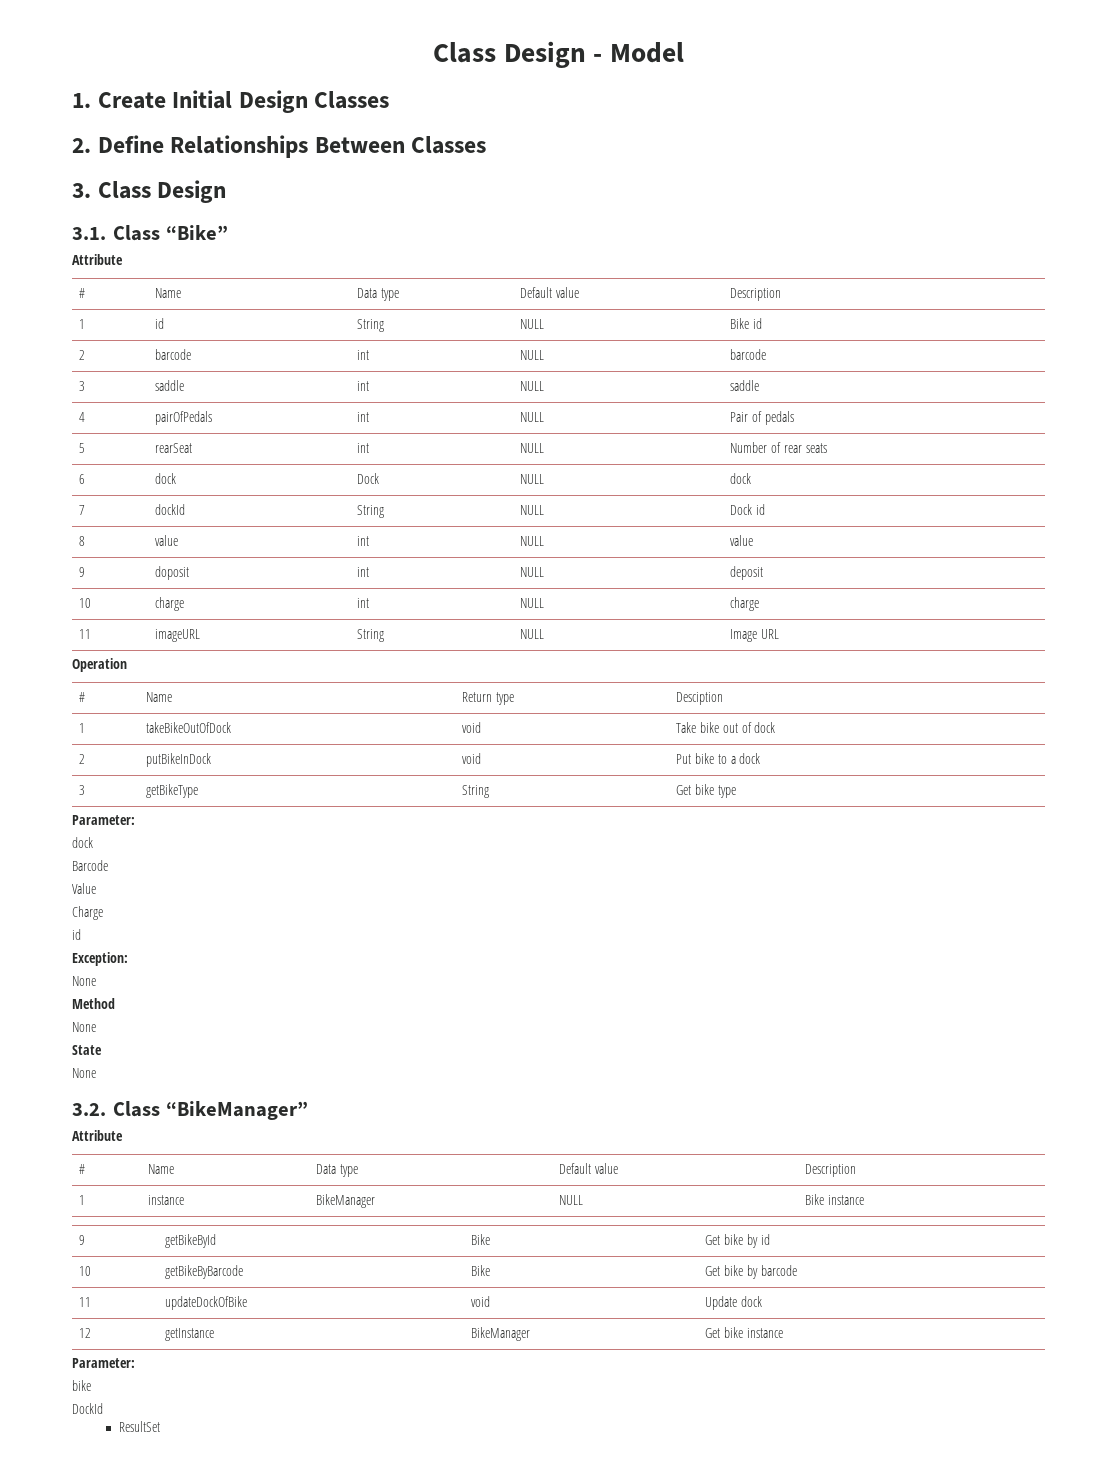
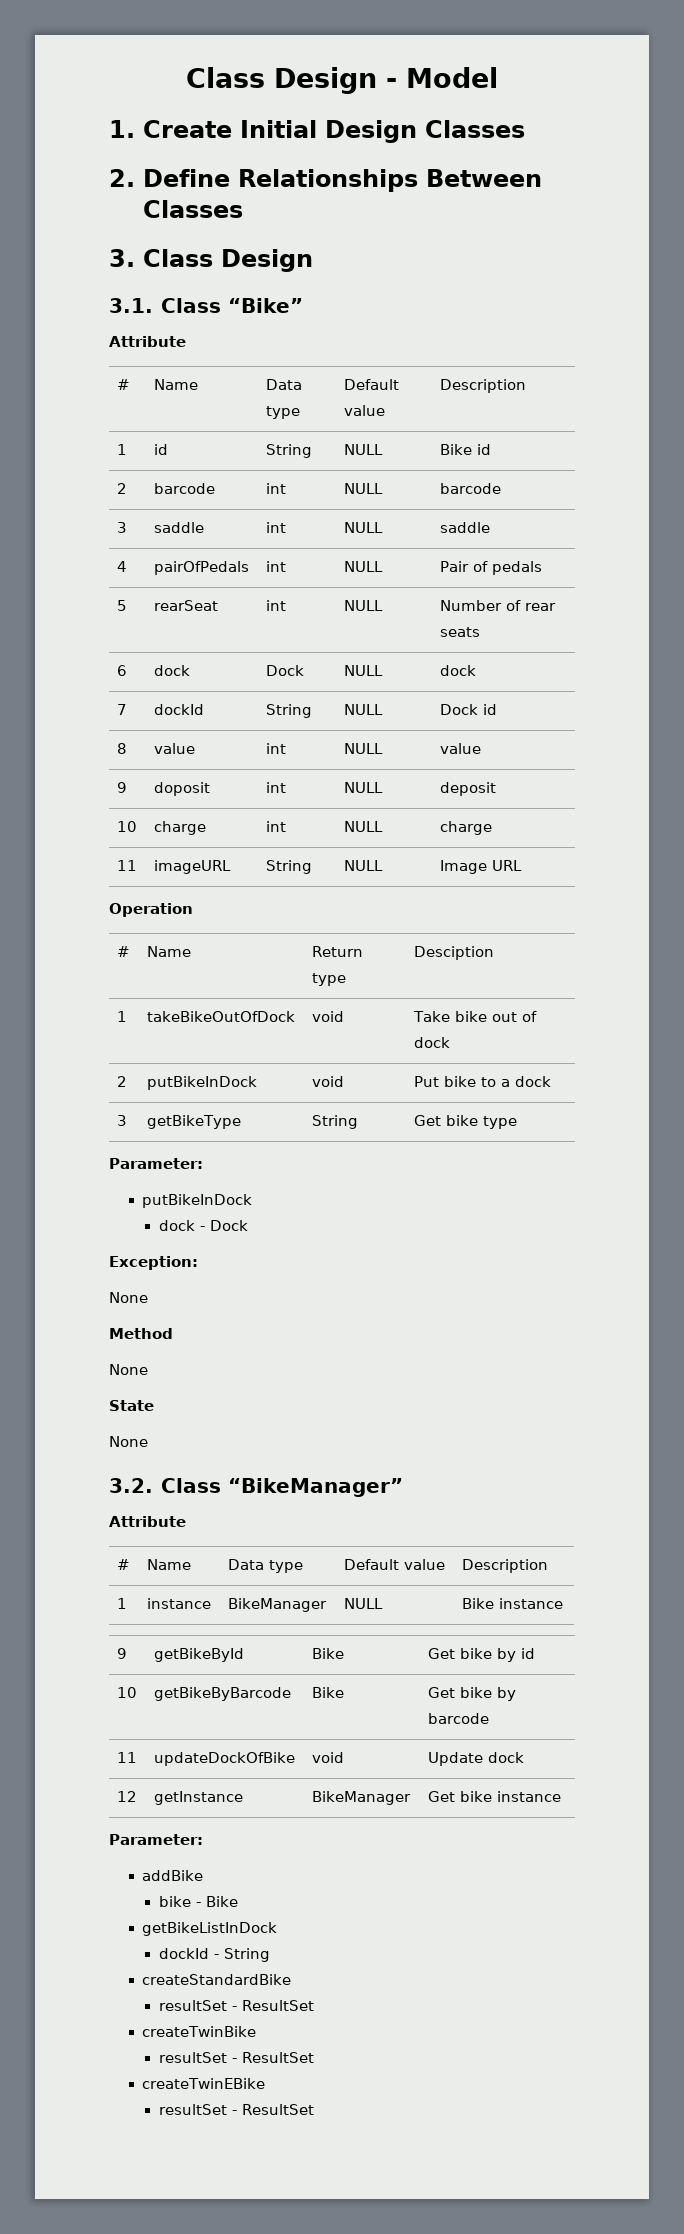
[72,837,93,848] [72,860,108,871] [72,883,96,894] [72,906,103,920] [72,929,81,940] // dock // Barcode // Value // Charge // id -> [142,1194,253,1208] [158,1220,248,1231] // putBikeInDock // dock - Dock
[72,1380,91,1391] [72,1403,103,1414] // bike // DockId // -> [142,1870,204,1881] [158,1896,238,1907] [142,1922,278,1936] [158,1948,270,1962] [142,1974,292,1985] [158,2000,314,2011] [142,2026,257,2037] [158,2052,314,2063] [142,2078,266,2089] [158,2104,237,2115] // addBike // bike - Bike // getBikeListInDock // dockId - String // createStandardBike // resultSet - ResultSet // createTwinBike // resultSet - ResultSet // createTwinEBike // resultSet -

